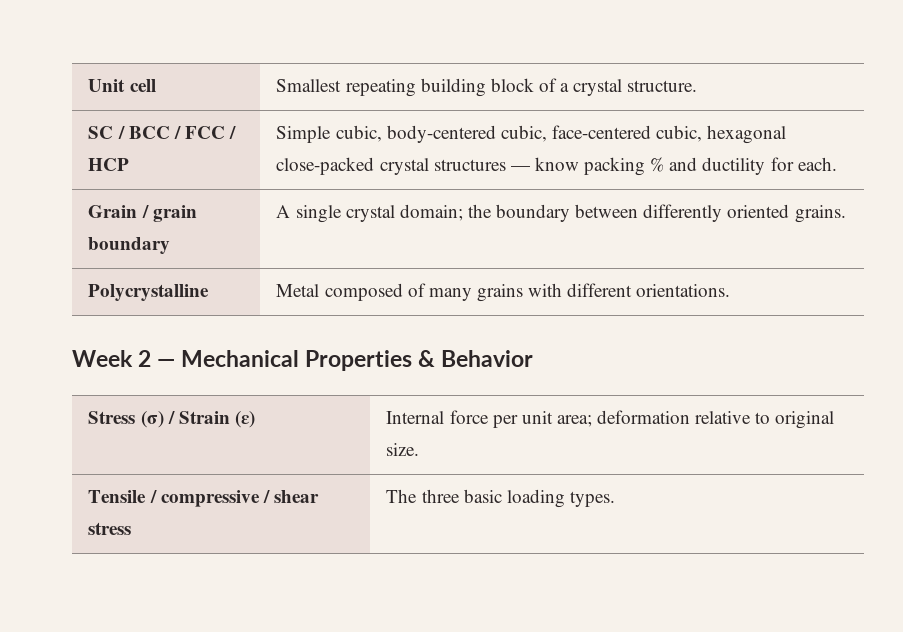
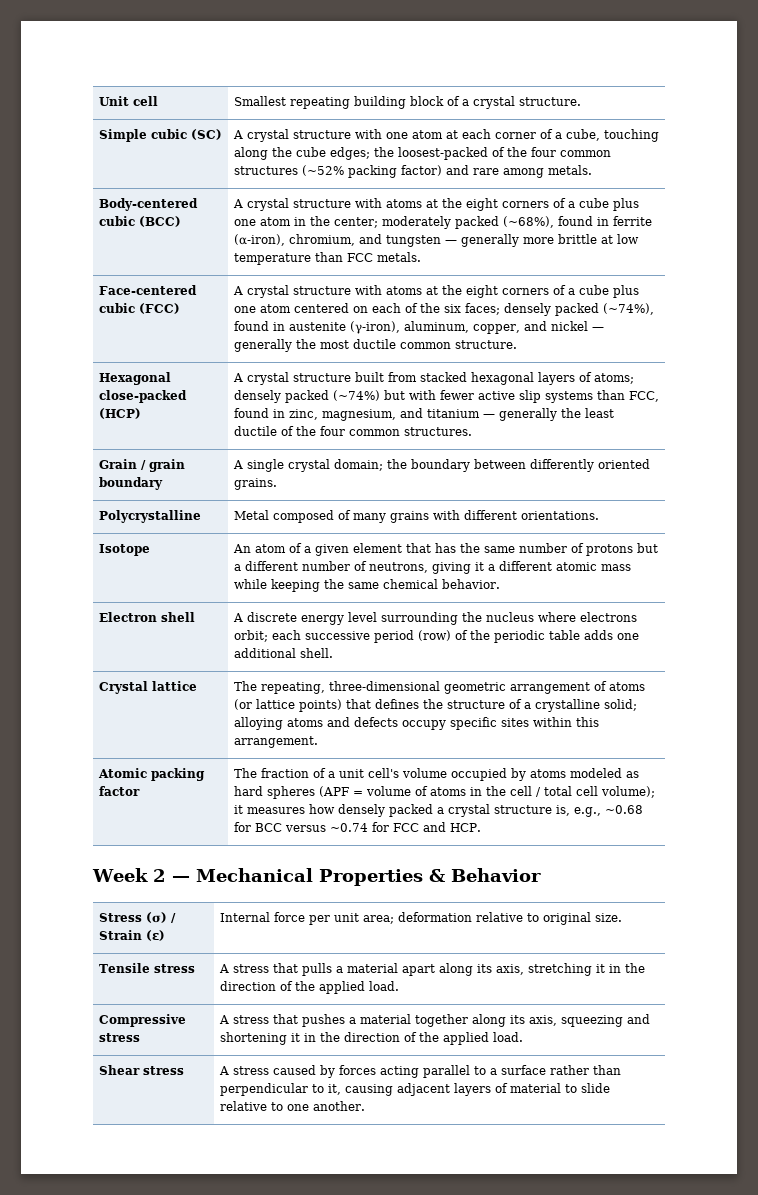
[88,126,237,139] [88,158,130,171] [276,125,787,144] [276,157,837,176] SC / BCC / FCC / HCP | Simple cubic, body-centered cubic, face-centered cubic, hexagonal close-packed crystal structures — know packing % and ductility for each. -> [98,129,222,142] [232,129,659,142] [233,147,611,160] [233,165,592,178] [98,198,198,211] [98,216,181,227] [232,198,639,211] [233,216,652,229] [233,234,639,247] [233,252,421,265] [98,285,197,295] [98,303,180,314] [232,285,639,298] [233,303,654,316] [233,321,604,334] [233,339,517,352] [98,372,171,385] [98,390,187,403] [98,408,141,419] [232,372,634,385] [233,390,659,403] [233,408,614,421] [233,426,472,436] Simple cubic (SC) | A crystal structure with one atom at each corner of a cube, touching along the cube edges; the loosest-packed of the four common structures (~52% packing factor) and rare among metals. // Body-centered cubic (BCC) | A crystal structure with atoms at the eight corners of a cube plus one atom in the center; moderately packed (~68%), found in ferrite (α-iron), chromium, and tungsten — generally more brittle at low temperature than FCC metals. // Face-centered cubic (FCC) | A crystal structure with atoms at the eight corners of a cube plus one atom centered on each of the six faces; densely packed (~74%), found in austenite (γ-iron), aluminum, copper, and nickel — generally the most ductile common structure. // Hexagonal close-packed (HCP) | A crystal structure built from stacked hexagonal layers of atoms; densely packed (~74%) but with fewer active slip systems than FCC, found in zinc, magnesium, and titanium — generally the least ductile of the four common structures.
(731, 290) none -> [98,544,150,556] [232,543,658,556] [233,561,631,574] [233,579,500,592] [98,612,195,622] [232,612,637,625] [233,630,639,643] [233,648,333,658] [98,681,197,694] [233,681,645,694] [233,699,637,712] [233,717,599,730] [233,736,318,748] [97,768,205,781] [98,786,140,796] [233,768,639,781] [233,786,655,799] [233,804,643,817] [233,822,481,832] // Isotope | An atom of a given element that has the same number of protons but a different number of neutrons, giving it a different atomic mass while keeping the same chemical behavior. // Electron shell | A discrete energy level surrounding the nucleus where electrons orbit; each successive period (row) of the periodic table adds one additional shell. // Crystal lattice | The repeating, three-dimensional geometric arrangement of atoms (or lattice points) that defines the structure of a crystalline solid; alloying atoms and defects occupy specific sites within this arrangement. // Atomic packing factor | The fraction of a unit cell's volume occupied by atoms modeled as hard spheres (APF = volume of atoms in the cell / total cell volume); it measures how densely packed a crystal structure is, e.g., ~0.68 for BCC versus ~0.74 for FCC and HCP.
[149,490,319,507] [88,522,132,535] [386,489,615,508] / compressive / shear stress | The three basic loading types. -> [153,964,195,973] [218,963,645,976] [219,981,399,994] [98,1014,186,1027] [98,1033,140,1042] [218,1014,650,1027] [219,1032,523,1045] [98,1065,184,1075] [218,1065,621,1078] [219,1083,610,1096] [219,1101,365,1111] stress | A stress that pulls a material apart along its axis, stretching it in the direction of the applied load. // Compressive stress | A stress that pushes a material together along its axis, squeezing and shortening it in the direction of the applied load. // Shear stress | A stress caused by forces acting parallel to a surface rather than perpendicular to it, causing adjacent layers of material to slide relative to one another.

